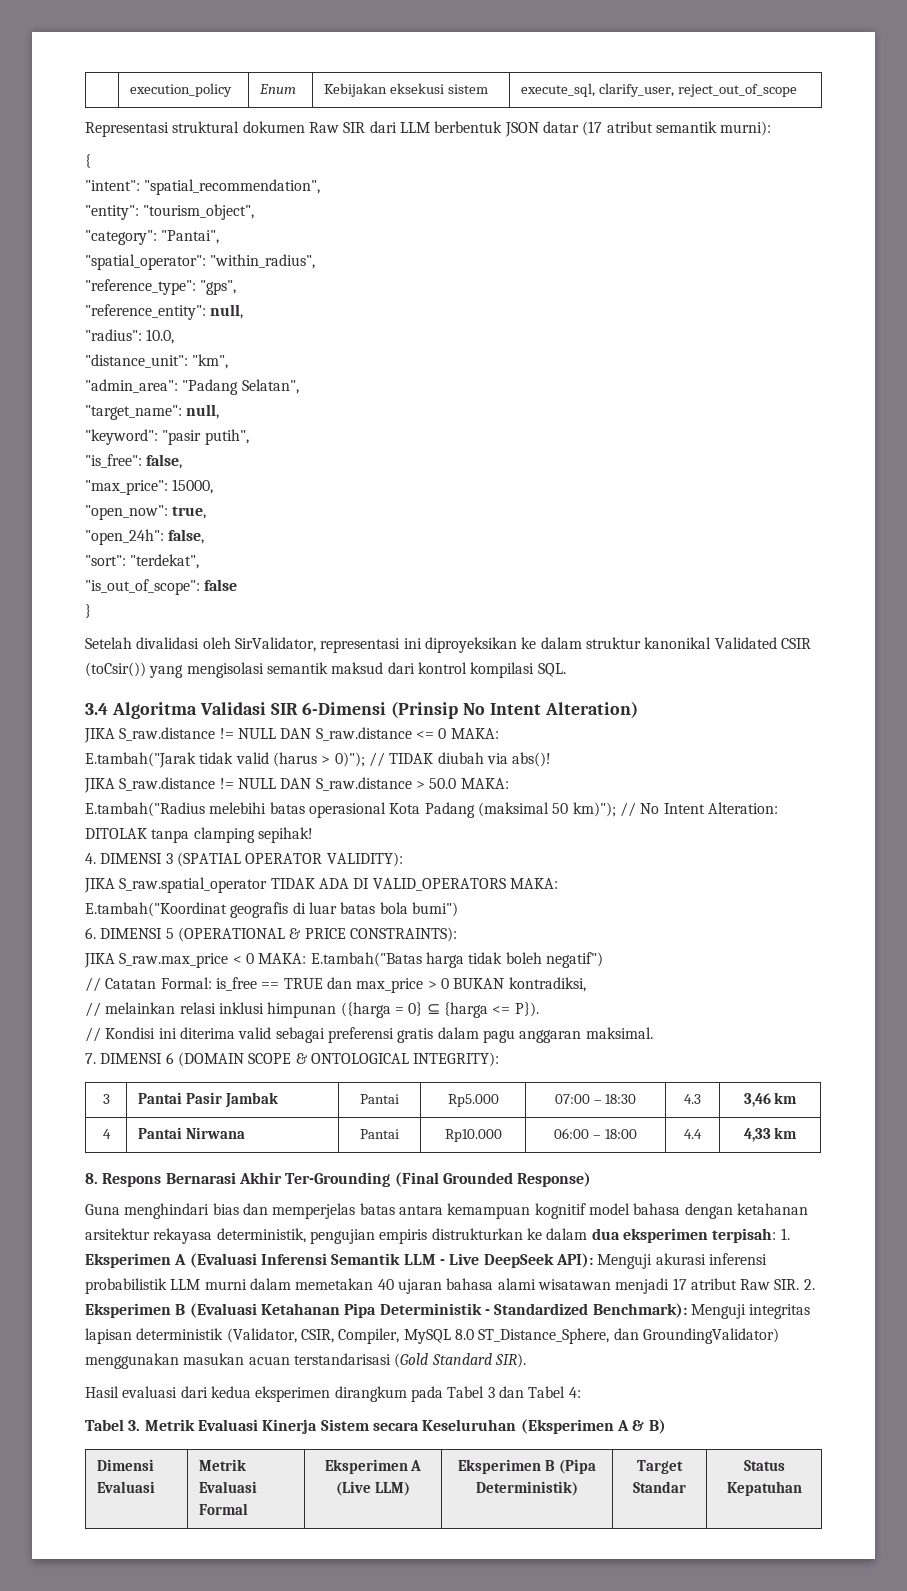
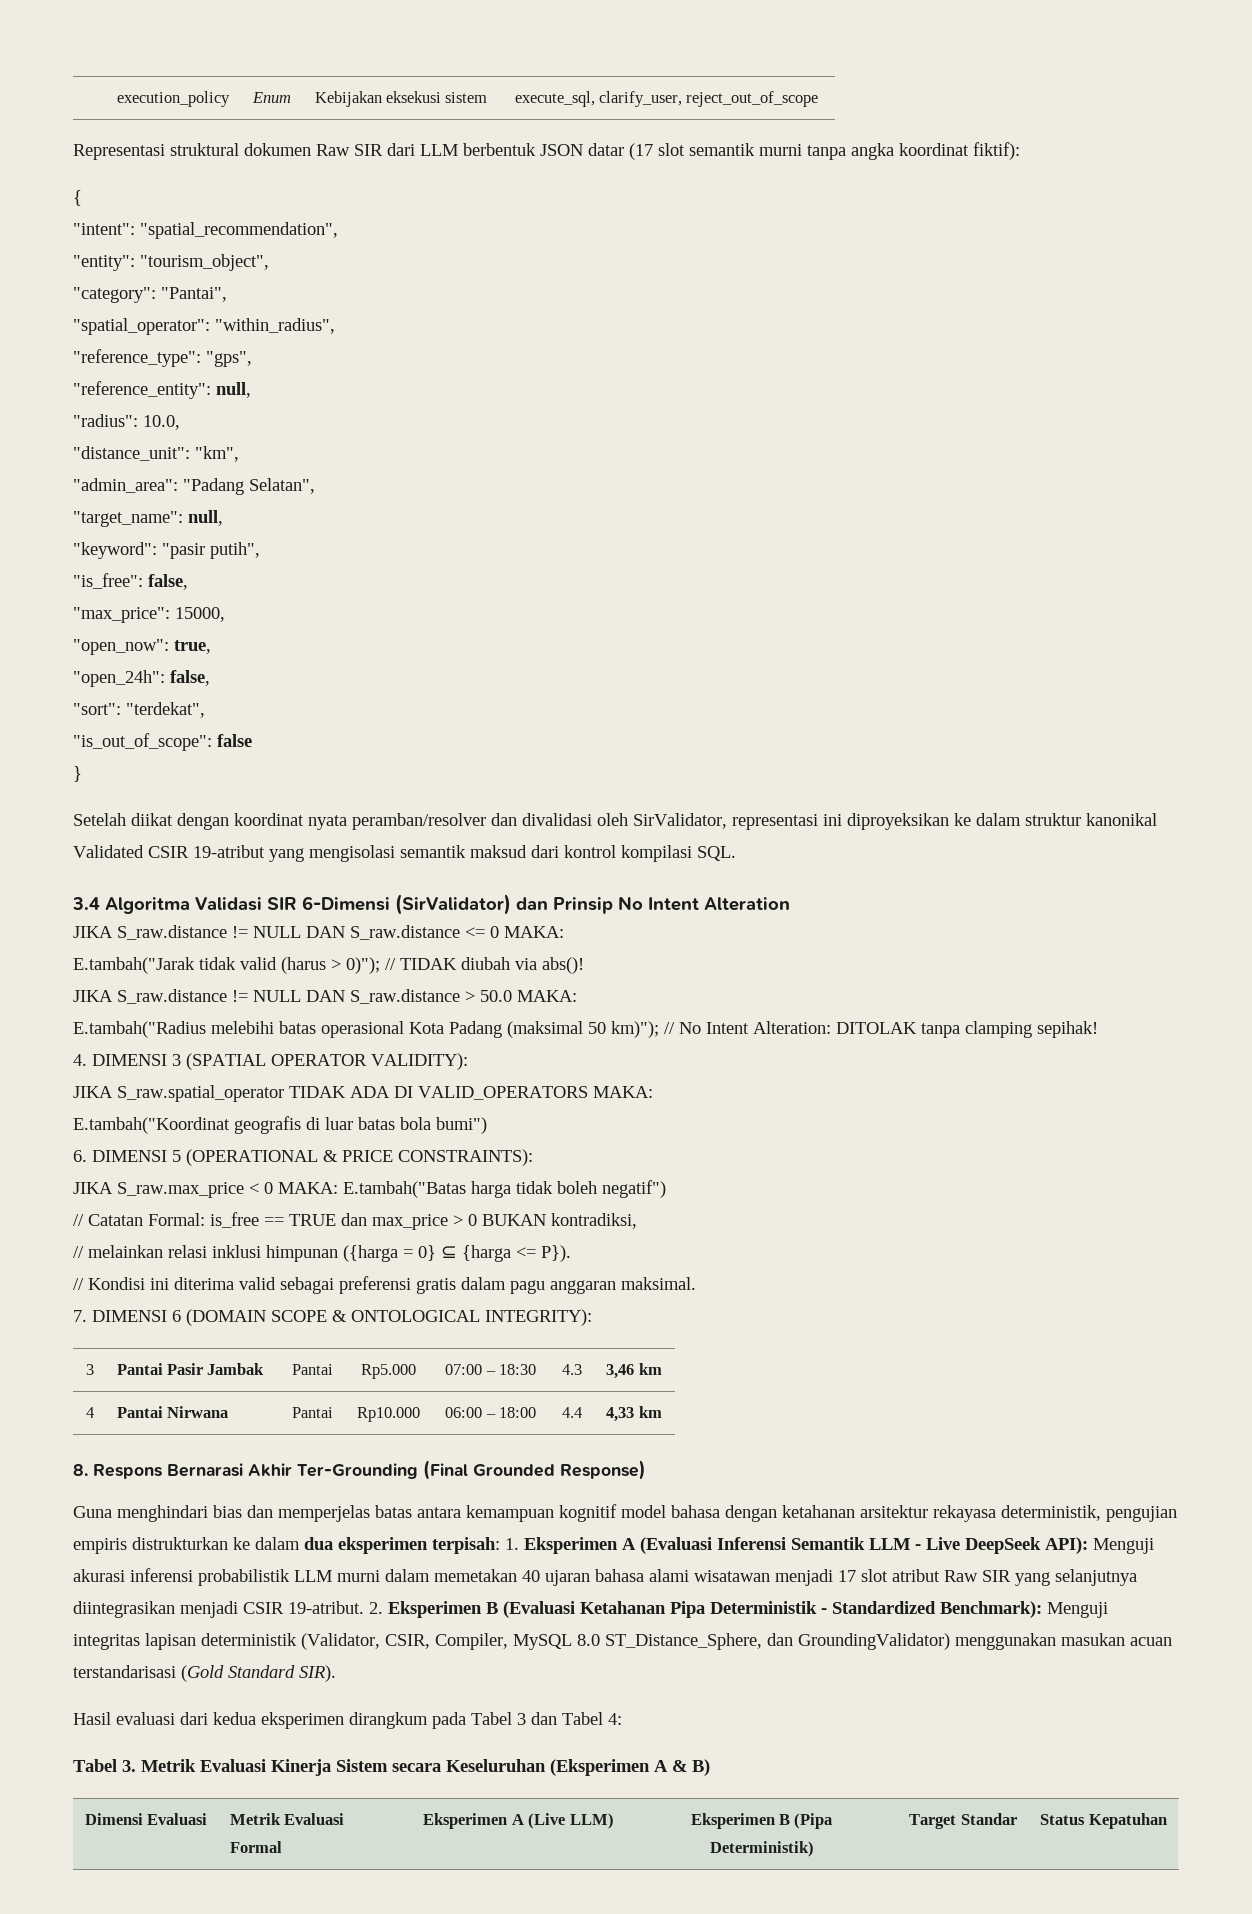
[606,121,772,136] atribut semantik murni): -> [658,142,1020,160] slot semantik murni tanpa angka koordinat fiktif):
(132, 643) none -> [131,813,517,830] diikat dengan koordinat nyata peramban/resolver dan
[85,662,146,677] (toCsir()) -> [193,845,265,858] 19-atribut
[391,701,638,719] (Prinsip No Intent Alteration) -> [395,894,790,915] (SirValidator) dan Prinsip No Intent Alteration
(687, 1284) none -> [861,1569,888,1582] slot
[774,1279,800,1290] SIR. -> [982,1569,1137,1586] [73,1601,364,1618] SIR yang selanjutnya diintegrasikan menjadi CSIR 19-atribut.

